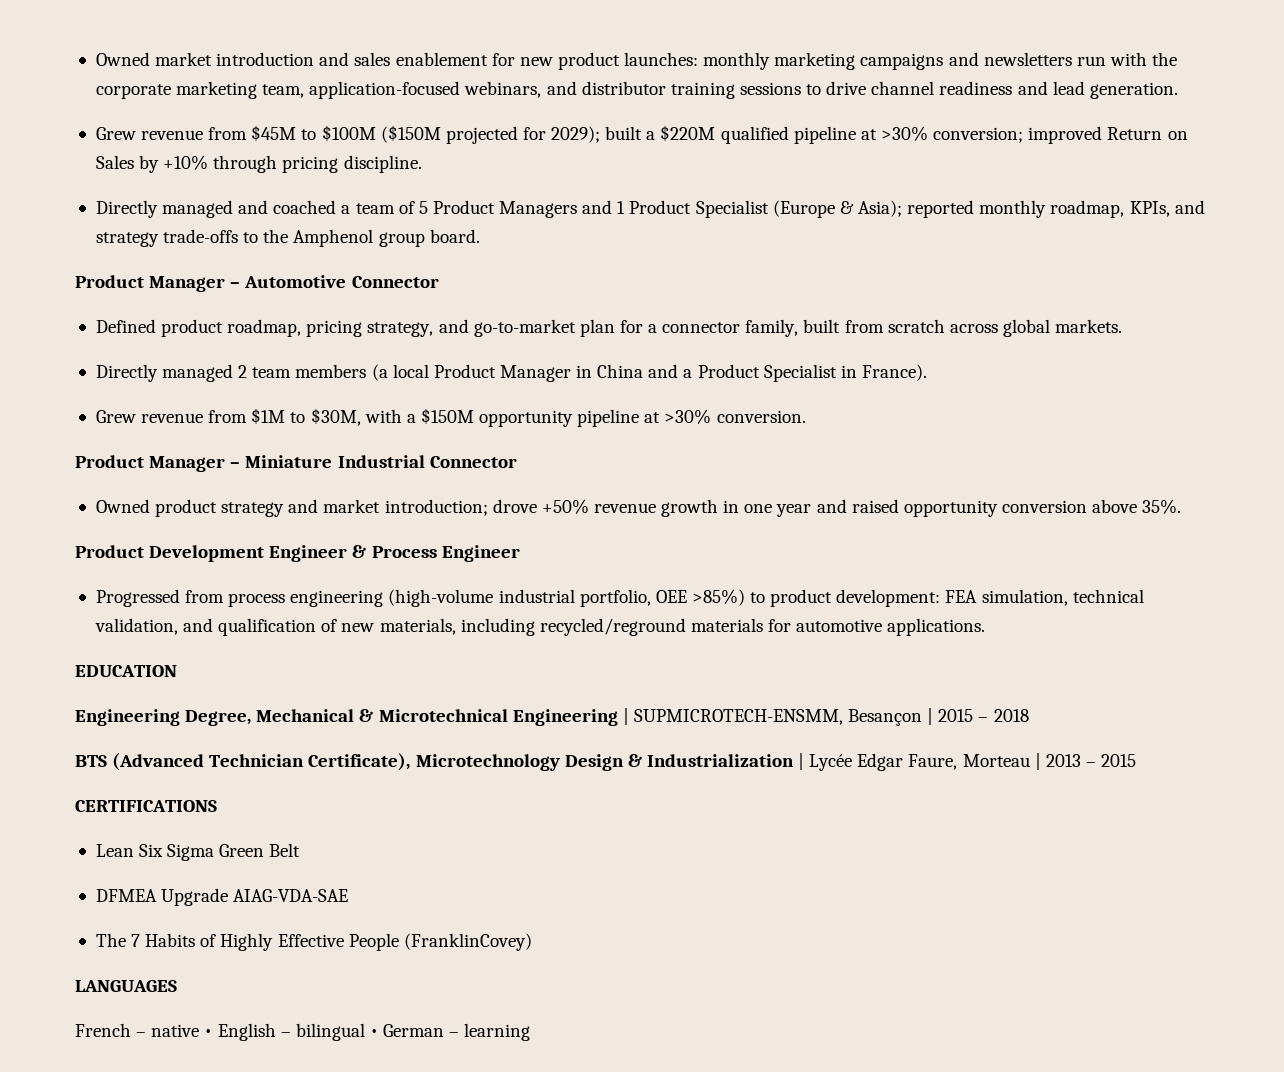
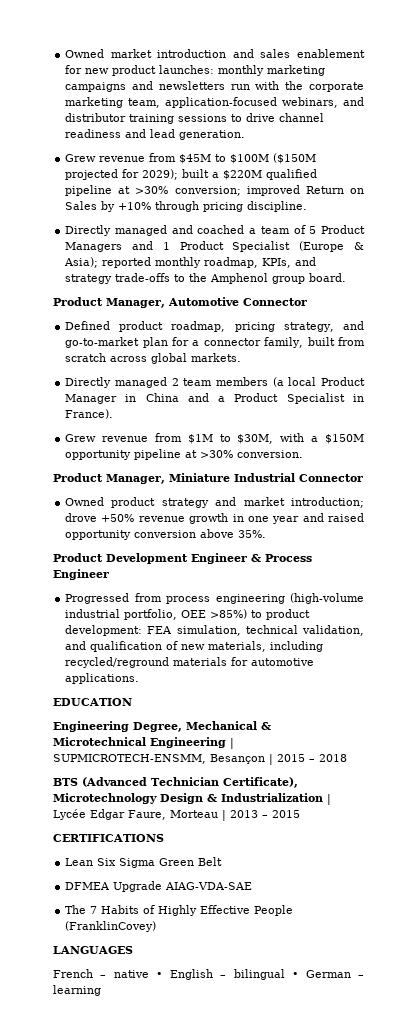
[149,276,241,292] Manager – -> [106,298,165,308] Manager,
[149,456,241,472] Manager – -> [106,474,165,484] Manager,

